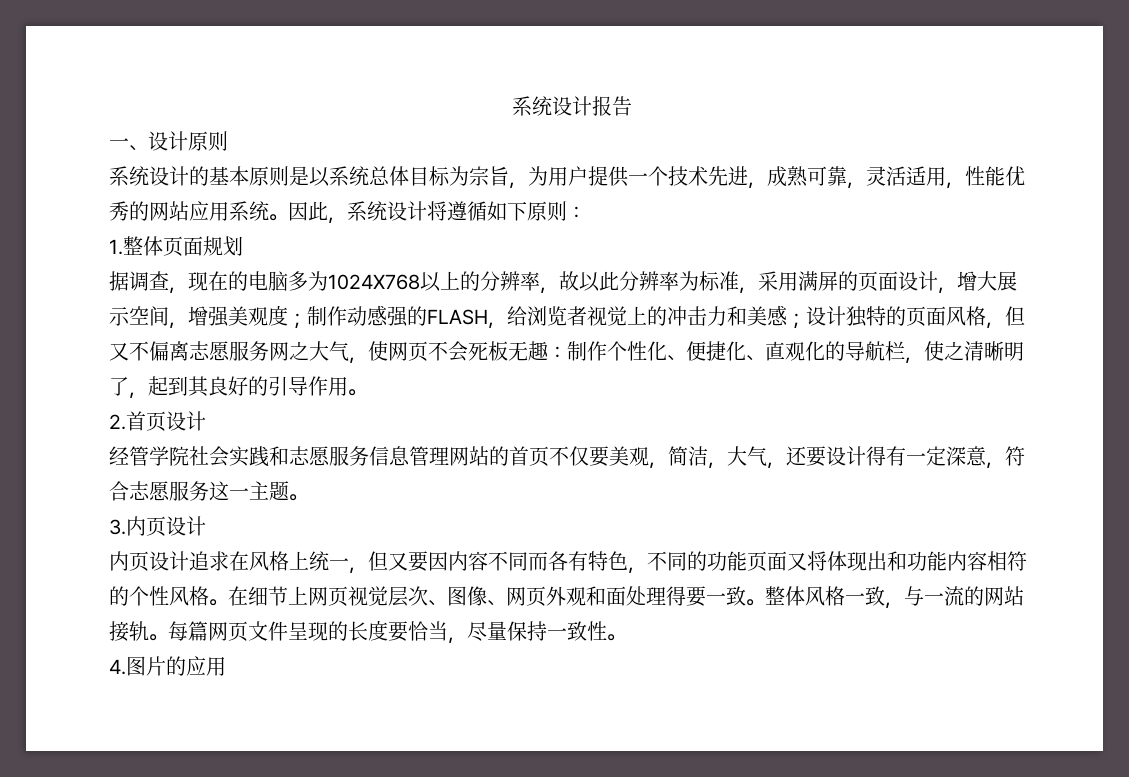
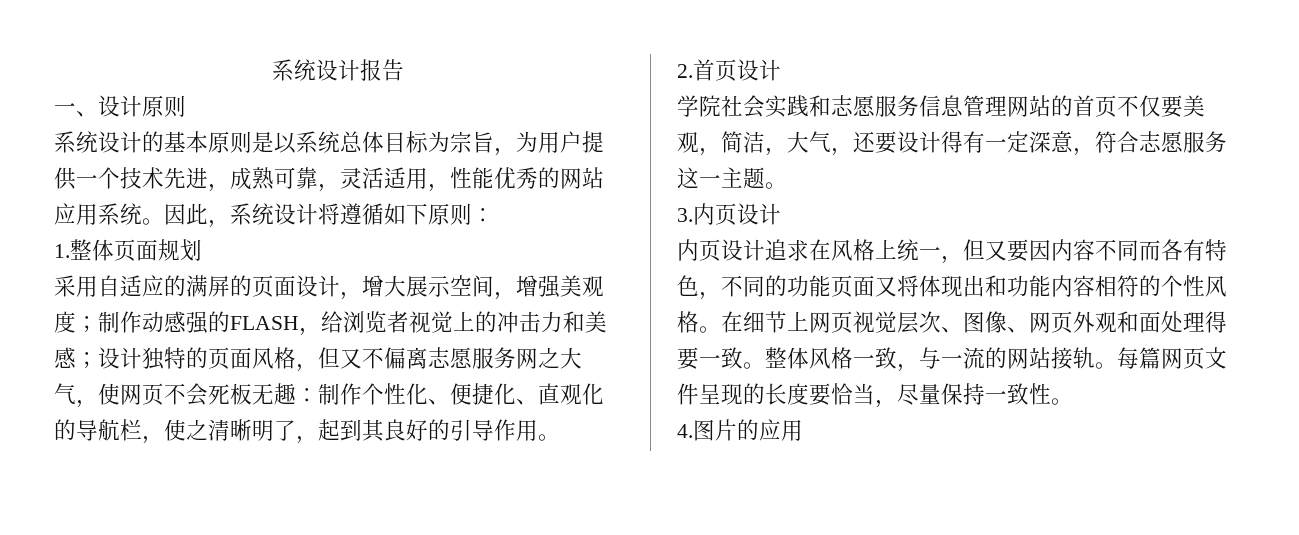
[109,271,798,294] 据调查，现在的电脑多为1024X768以上的分辨率，故以此分辨率为标准，采用 -> [54,275,186,297] 采用自适应的
[109,446,149,466] 经管 -> (781, 70) none

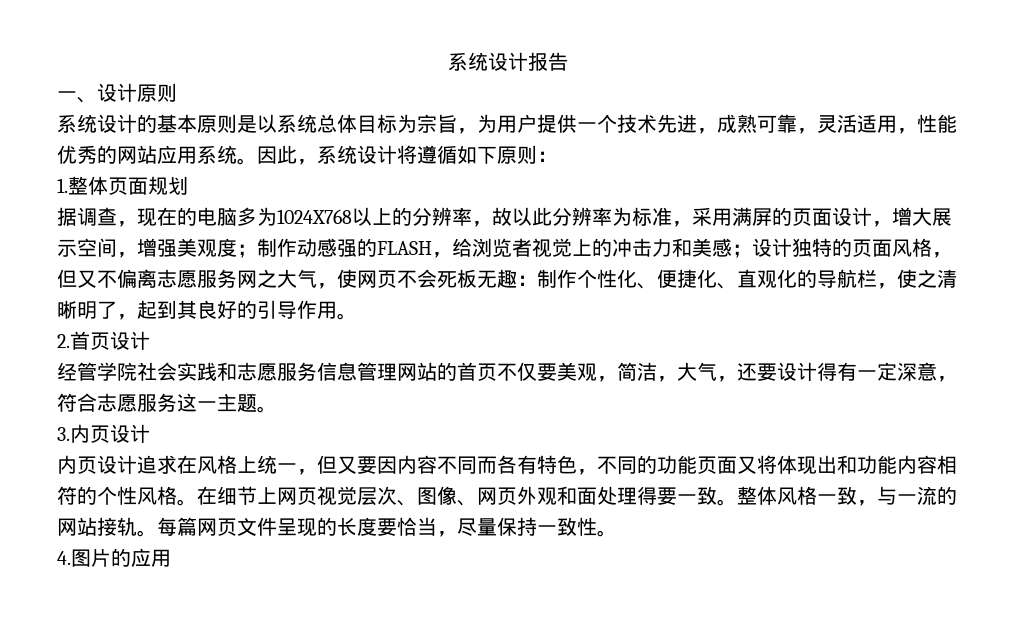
[54,275,186,297] 采用自适应的 -> [57,207,732,227] 据调查，现在的电脑多为1024X768以上的分辨率，故以此分辨率为标准，采用
(781, 70) none -> [57,362,97,381] 经管

